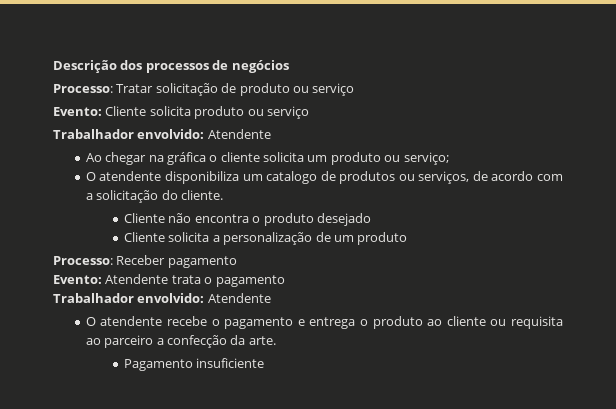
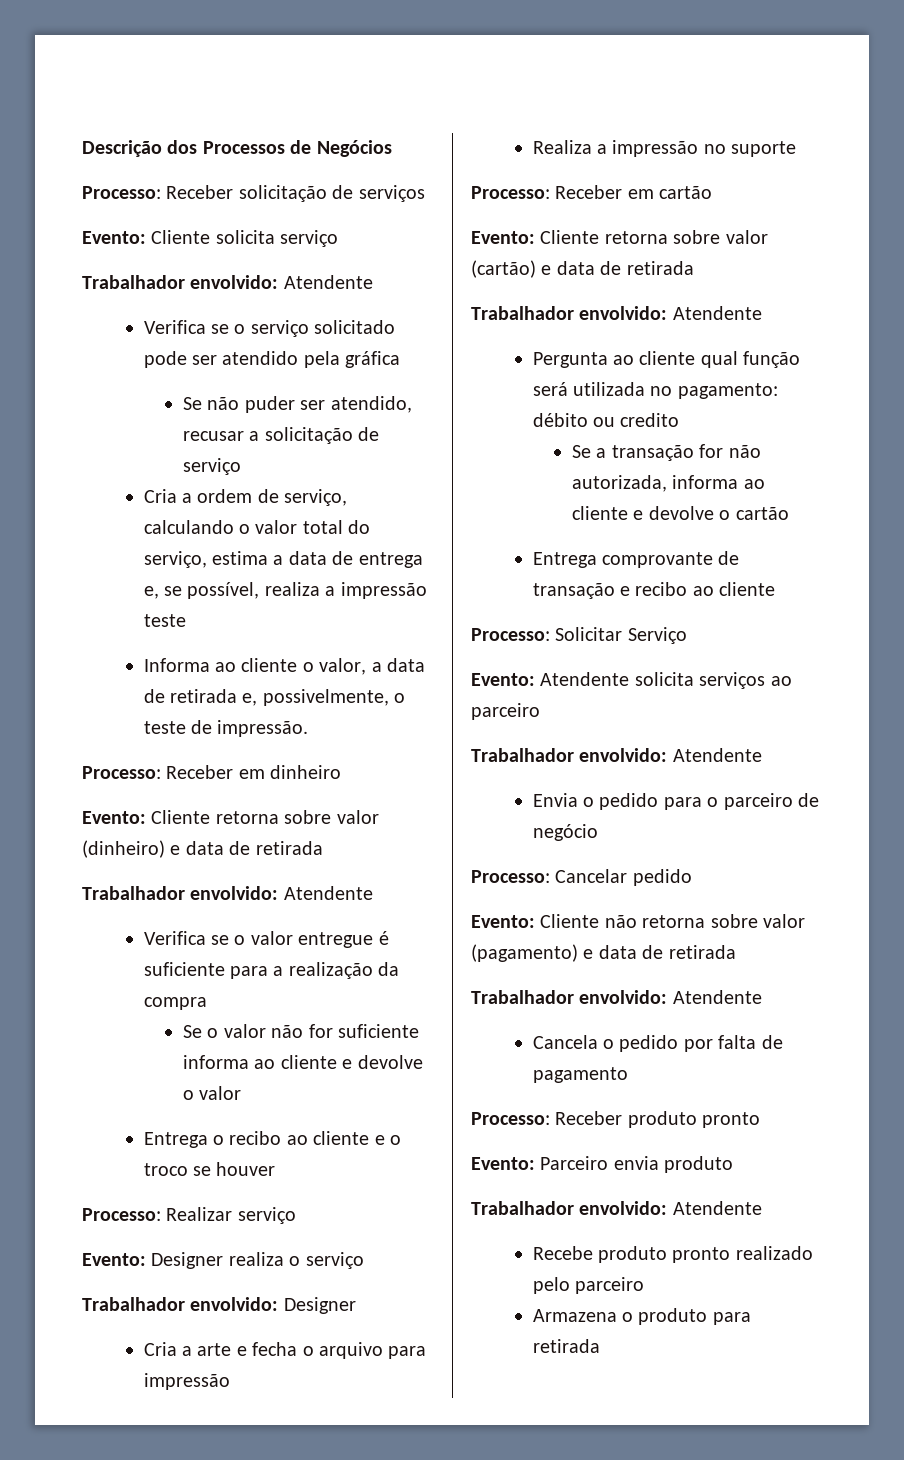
[145,60,289,73] [53,83,355,96] processos de negócios // Processo: Tratar solicitação de produto ou serviço -> [202,140,392,157] [82,185,425,202] Processos de Negócios // Processo: Receber solicitação de serviços
[194,106,264,119] produto ou -> (275, 237) none
[85,152,449,165] [85,171,563,184] [85,190,223,203] [124,213,371,226] [124,232,408,245] [53,255,237,268] [53,274,285,287] [53,293,271,303] [85,316,564,329] [85,335,276,348] [124,358,265,371] Ao chegar na gráfica o cliente solicita um produto ou serviço; // O atendente disponibiliza um catalogo de produtos ou serviços, de acordo com a solicitação do cliente. // Cliente não encontra o produto desejado // Cliente solicita a personalização de um produto // Processo: Receber pagamento // Evento: Atendente trata o pagamento // Trabalhador envolvido: Atendente // O atendente recebe o pagamento e entrega o produto ao cliente ou requisita ao parceiro a confecção da arte. // Pagamento insuficiente -> [143,320,396,337] [143,351,401,368] [183,396,412,413] [183,427,380,444] [183,458,242,475] [143,489,348,506] [143,520,371,534] [143,551,423,568] [143,582,427,599] [143,614,186,627] [143,658,425,675] [143,689,406,706] [143,720,309,737] [82,765,342,779] [82,810,379,824] [82,840,323,858] [82,886,373,900] [143,931,389,948] [143,962,400,979] [143,997,207,1010] [183,1024,420,1038] [183,1055,423,1069] [183,1086,242,1100] [143,1131,401,1148] [143,1162,276,1176] [82,1207,296,1224] [82,1252,364,1269] [82,1297,356,1314] [143,1342,427,1359] [143,1373,230,1390] [532,140,797,157] [471,185,713,199] [471,230,768,244] [471,260,694,278] [471,306,762,320] [532,351,801,368] [532,382,778,399] [532,413,680,427] [572,444,761,461] [572,475,765,492] [572,506,789,520] [532,551,740,568] [532,582,776,599] [471,627,687,644] [471,672,792,689] [471,703,540,720] [471,748,762,762] [532,793,819,810] [532,824,598,841] [471,869,692,886] [471,914,805,928] [471,944,736,962] [471,990,762,1004] [532,1035,783,1052] [532,1067,628,1083] [471,1111,761,1128] [471,1156,734,1173] [471,1201,762,1215] [532,1246,813,1263] [532,1277,644,1294] [532,1308,751,1325] [532,1339,600,1353] Verifica se o serviço solicitado pode ser atendido pela gráfica // Se não puder ser atendido, recusar a solicitação de serviço // Cria a ordem de serviço, calculando o valor total do serviço, estima a data de entrega e, se possível, realiza a impressão teste // Informa ao cliente o valor, a data de retirada e, possivelmente, o teste de impressão. // Processo: Receber em dinheiro // Evento: Cliente retorna sobre valor (dinheiro) e data de retirada // Trabalhador envolvido: Atendente // Verifica se o valor entregue é suficiente para a realização da compra // Se o valor não for suficiente informa ao cliente e devolve o valor // Entrega o recibo ao cliente e o troco se houver // Processo: Realizar serviço // Evento: Designer realiza o serviço // Trabalhador envolvido: Designer // Cria a arte e fecha o arquivo para impressão // Realiza a impressão no suporte // Processo: Receber em cartão // Evento: Cliente retorna sobre valor (cartão) e data de retirada // Trabalhador envolvido: Atendente // Pergunta ao cliente qual função será utilizada no pagamento: débito ou credito // Se a transação for não autorizada, informa ao cliente e devolve o cartão // Entrega comprovante de transação e recibo ao cliente // Processo: Solicitar Serviço // Evento: Atendente solicita serviços ao parceiro // Trabalhador envolvido: Atendente // Envia o pedido para o parceiro de negócio // Processo: Cancelar pedido // Evento: Cliente não retorna sobre valor (pagamento) e data de retirada // Trabalhador envolvido: Atendente // Cancela o pedido por falta de pagamento // Processo: Receber produto pronto // Evento: Parceiro envia produto // Trabalhador envolvido: Atendente // Recebe produto pronto realizado pelo parceiro // Armazena o produto para retirada

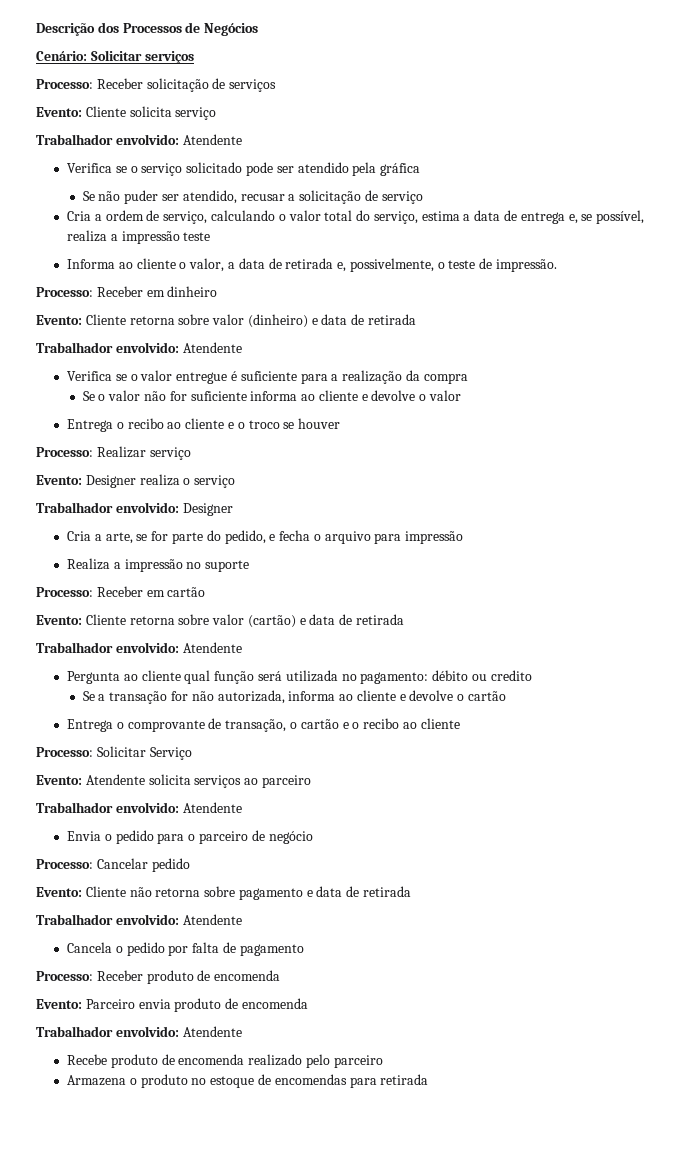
(392, 148) none -> [36,50,194,64] // Cenário: Solicitar serviços
[197,1343,232,1356] arte -> [105,530,266,544] arte, se for parte do pedido,
(597, 560) none -> [116,722,124,729] o
[532,583,630,599] transação e -> [225,719,360,732] transação, o cartão e o
[763,914,805,928] [471,944,578,962] valor (pagamento) -> [238,888,303,900] pagamento
[702,1112,761,1128] pronto -> [197,970,281,981] de encomenda
(734, 1164) none -> [225,998,308,1009] de encomenda
[672,1247,731,1263] pronto -> [161,1054,245,1065] de encomenda
(708, 1316) none -> [191,1074,347,1088] no estoque de encomendas

